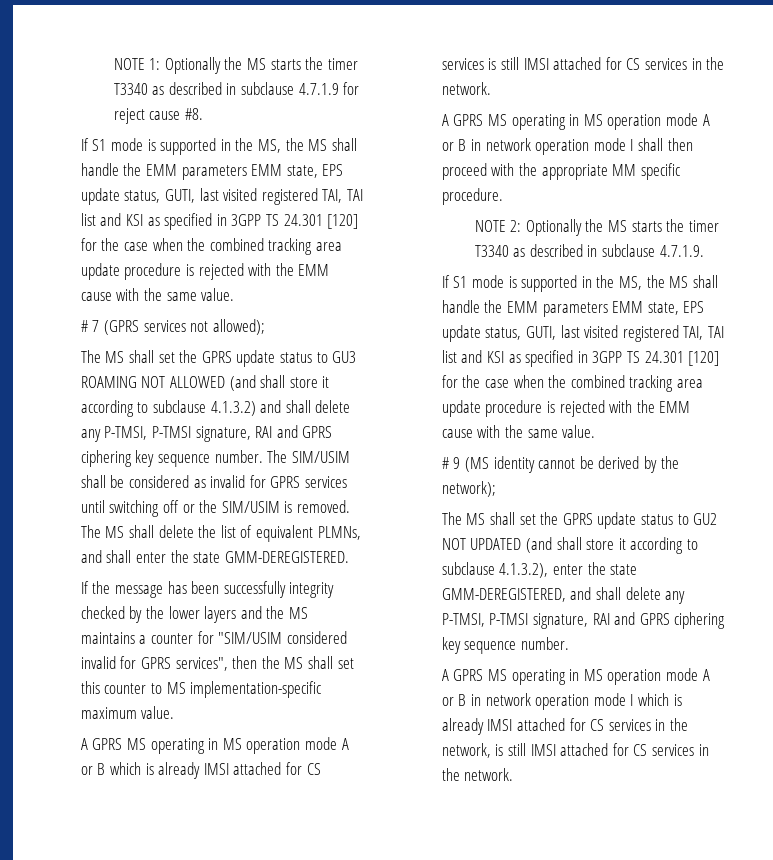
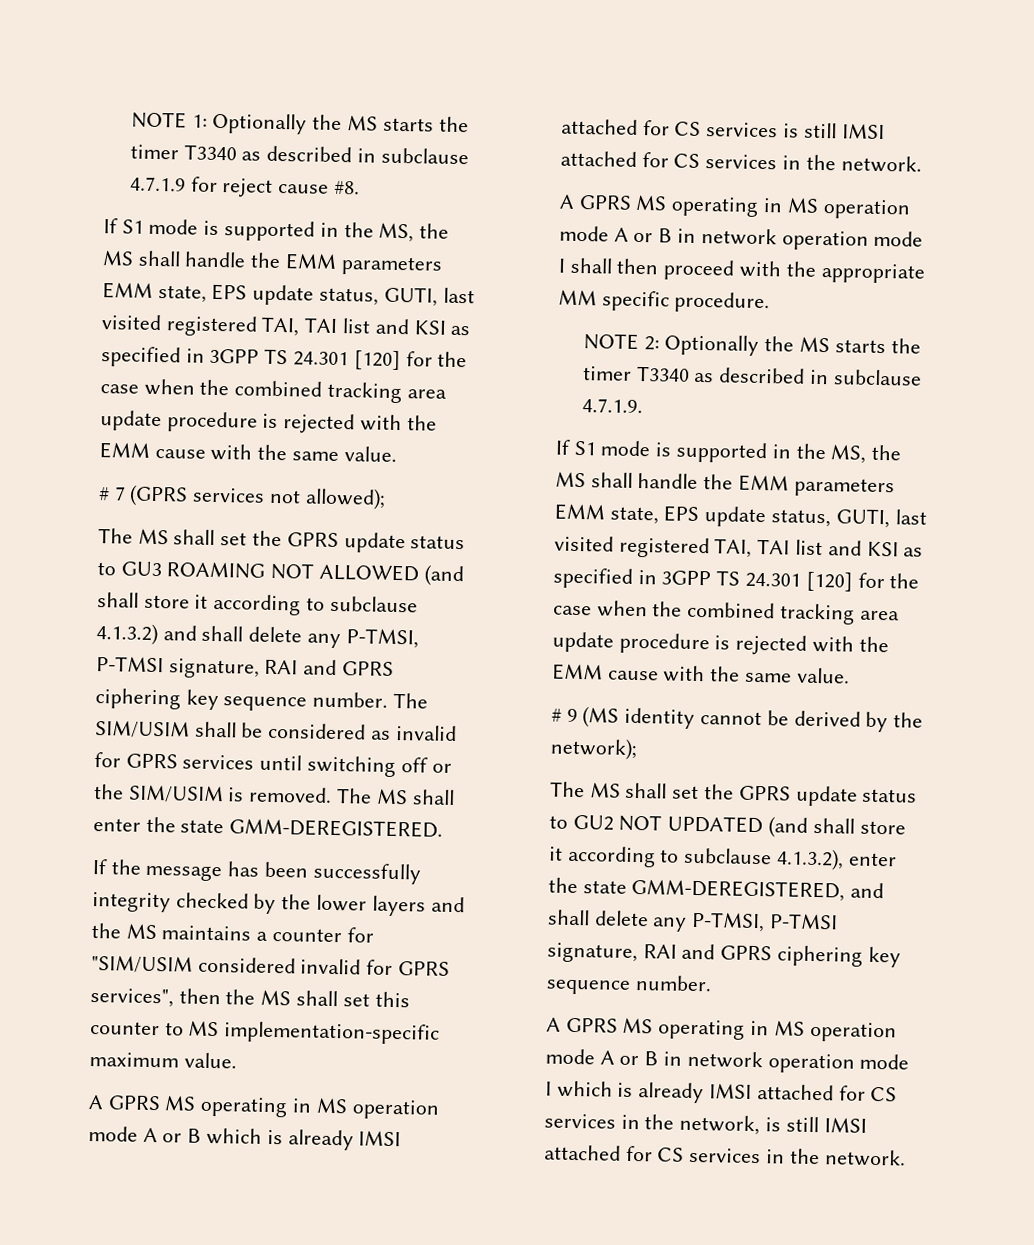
[158,525,361,542] [80,550,132,563] delete the list of equivalent PLMNs, and shall -> (455, 797) none

